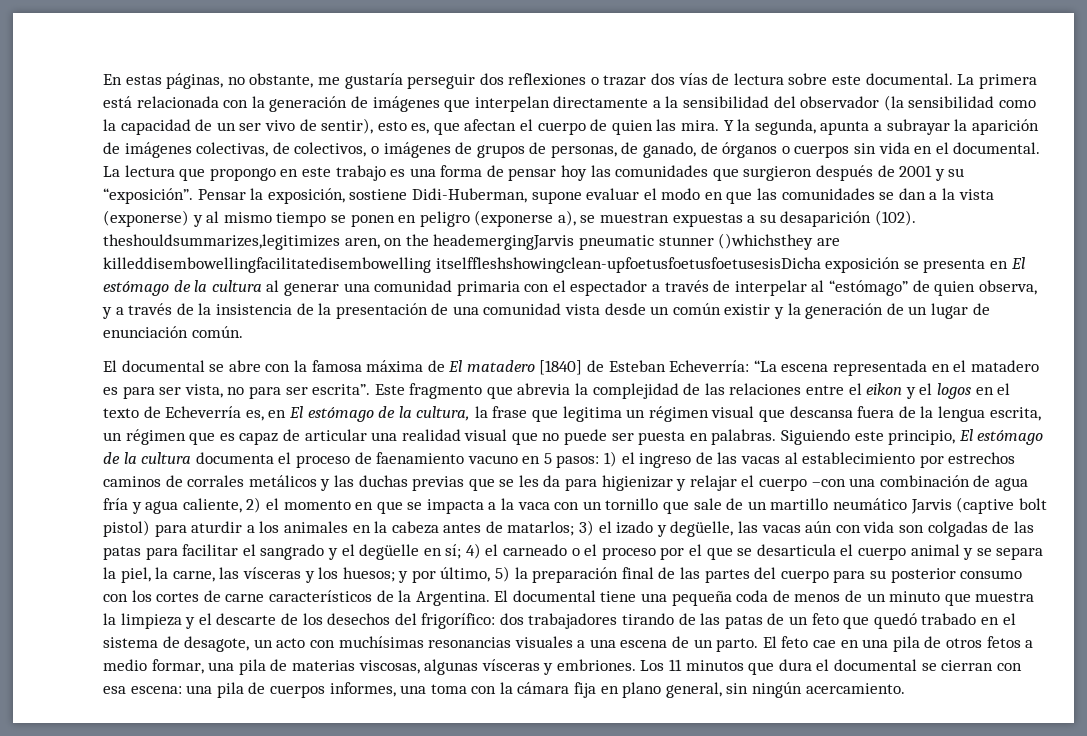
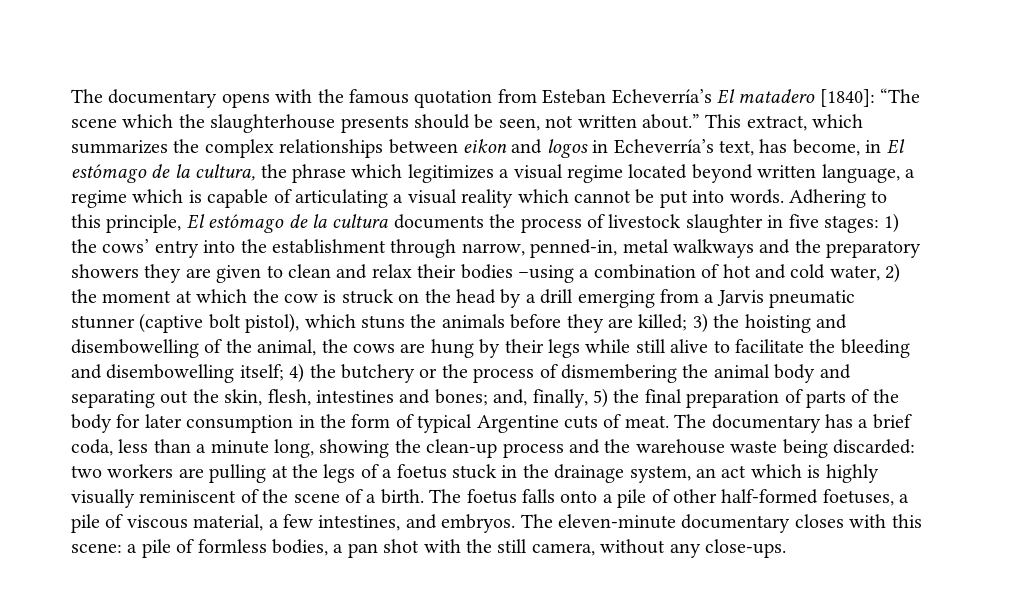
[103,73,1037,89] [103,95,1037,112] [103,118,1039,135] [103,142,1041,158] [103,165,965,181] [103,188,994,204] [103,210,917,227] [103,233,840,250] [103,257,1025,273] [103,280,1037,296] [102,303,990,319] [103,326,243,338] [103,360,1039,376] [103,383,1011,399] [103,406,1041,422] [103,429,1044,445] [103,451,1016,468] [103,475,1028,491] [103,497,1047,514] [103,520,1034,537] [103,543,1044,560] [103,566,1023,583] [103,590,1035,606] [103,613,1016,629] [103,636,1034,652] [103,659,1022,675] [103,682,905,698] En estas páginas, no obstante, me gustaría perseguir dos reflexiones o trazar dos vías de lectura sobre este documental. La primera está relacionada con la generación de imágenes que interpelan directamente a la sensibilidad del observador (la sensibilidad como la capacidad de un ser vivo de sentir), esto es, que afectan el cuerpo de quien las mira. Y la segunda, apunta a subrayar la aparición de imágenes colectivas, de colectivos, o imágenes de grupos de personas, de ganado, de órganos o cuerpos sin vida en el documental. La lectura que propongo en este trabajo es una forma de pensar hoy las comunidades que surgieron después de 2001 y su “exposición”. Pensar la exposición, sostiene Didi-Huberman, supone evaluar el modo en que las comunidades se dan a la vista (exponerse) y al mismo tiempo se ponen en peligro (exponerse a), se muestran expuestas a su desaparición (102). theshouldsummarizes,legitimizes aren, on the heademergingJarvis pneumatic stunner ()whichsthey are killeddisembowellingfacilitatedisembowelling itselffleshshowingclean-upfoetusfoetusfoetusesisDicha exposición se presenta en El estómago de la cultura al generar una comunidad primaria con el espectador a través de interpelar al “estómago” de quien observa, y a través de la insistencia de la presentación de una comunidad vista desde un común existir y la generación de un lugar de enunciación común. // El documental se abre con la famosa máxima de El matadero [1840] de Esteban Echeverría: “La escena representada en el matadero es para ser vista, no para ser escrita”. Este fragmento que abrevia la complejidad de las relaciones entre el eikon y el logos en el texto de Echeverría es, en El estómago de la cultura, la frase que legitima un régimen visual que descansa fuera de la lengua escrita, un régimen que es capaz de articular una realidad visual que no puede ser puesta en palabras. Siguiendo este principio, El estómago de la cultura documenta el proceso de faenamiento vacuno en 5 pasos: 1) el ingreso de las vacas al establecimiento por estrechos caminos de corrales metálicos y las duchas previas que se les da para higienizar y relajar el cuerpo –con una combinación de agua fría y agua caliente, 2) el momento en que se impacta a la vaca con un tornillo que sale de un martillo neumático Jarvis (captive bolt pistol) para aturdir a los animales en la cabeza antes de matarlos; 3) el izado y degüelle, las vacas aún con vida son colgadas de las patas para facilitar el sangrado y el degüelle en sí; 4) el carneado o el proceso por el que se desarticula el cuerpo animal y se separa la piel, la carne, las vísceras y los huesos; y por último, 5) la preparación final de las partes del cuerpo para su posterior consumo con los cortes de carne característicos de la Argentina. El documental tiene una pequeña coda de menos de un minuto que muestra la limpieza y el descarte de los desechos del frigorífico: dos trabajadores tirando de las patas de un feto que quedó trabado en el sistema de desagote, un acto con muchísimas resonancias visuales a una escena de un parto. El feto cae en una pila de otros fetos a medio formar, una pila de materias viscosas, algunas vísceras y embriones. Los 11 minutos que dura el documental se cierran con esa escena: una pila de cuerpos informes, una toma con la cámara fija en plano general, sin ningún acercamiento. -> [71,88,921,108] [71,114,864,133] [71,139,905,158] [71,164,915,183] [71,189,888,208] [71,213,900,233] [71,239,922,258] [71,263,901,283] [71,289,856,308] [71,313,847,333] [71,339,910,358] [71,363,851,383] [71,388,899,408] [71,414,912,433] [71,439,915,458] [71,464,879,483] [71,489,910,508] [71,514,922,533] [71,539,786,558] The documentary opens with the famous quotation from Esteban Echeverría’s El matadero [1840]: “The scene which the slaughterhouse presents should be seen, not written about.” This extract, which summarizes the complex relationships between eikon and logos in Echeverría’s text, has become, in El estómago de la cultura, the phrase which legitimizes a visual regime located beyond written language, a regime which is capable of articulating a visual reality which cannot be put into words. Adhering to this principle, El estómago de la cultura documents the process of livestock slaughter in five stages: 1) the cows’ entry into the establishment through narrow, penned-in, metal walkways and the preparatory showers they are given to clean and relax their bodies –using a combination of hot and cold water, 2) the moment at which the cow is struck on the head by a drill emerging from a Jarvis pneumatic stunner (captive bolt pistol), which stuns the animals before they are killed; 3) the hoisting and disembowelling of the animal, the cows are hung by their legs while still alive to facilitate the bleeding and disembowelling itself; 4) the butchery or the process of dismembering the animal body and separating out the skin, flesh, intestines and bones; and, finally, 5) the final preparation of parts of the body for later consumption in the form of typical Argentine cuts of meat. The documentary has a brief coda, less than a minute long, showing the clean-up process and the warehouse waste being discarded: two workers are pulling at the legs of a foetus stuck in the drainage system, an act which is highly visually reminiscent of the scene of a birth. The foetus falls onto a pile of other half-formed foetuses, a pile of viscous material, a few intestines, and embryos. The eleven-minute documentary closes with this scene: a pile of formless bodies, a pan shot with the still camera, without any close-ups.

